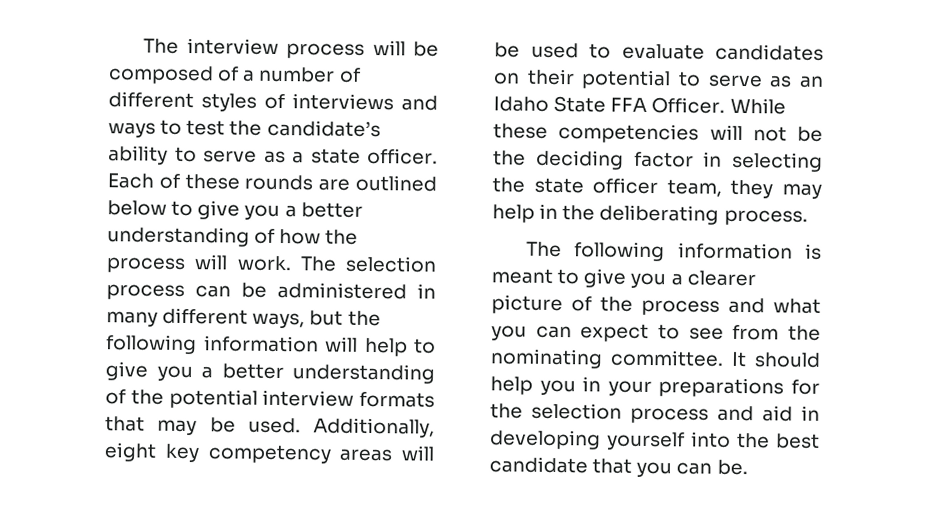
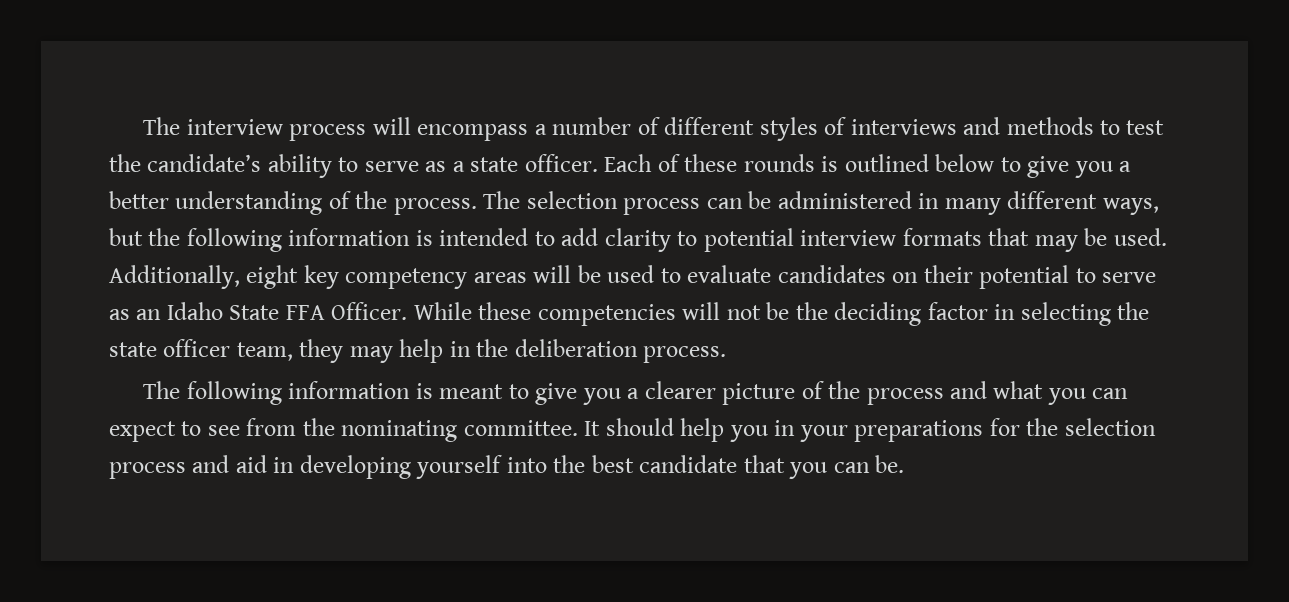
[413,41,440,57] [108,65,240,85] be composed of -> [417,124,529,141] encompass
[108,122,156,138] ways -> [1006,117,1094,135] methods
[318,178,351,191] are -> [821,156,839,172] is
[279,228,359,245] [106,254,292,273] how the process will work. -> [355,191,477,215] the process.
[325,336,436,357] [105,361,435,384] [105,389,164,405] will help to give you a better understanding of the -> [415,228,698,252] is intended to add clarity to
[599,204,720,225] deliberating -> [514,339,638,357] deliberation

